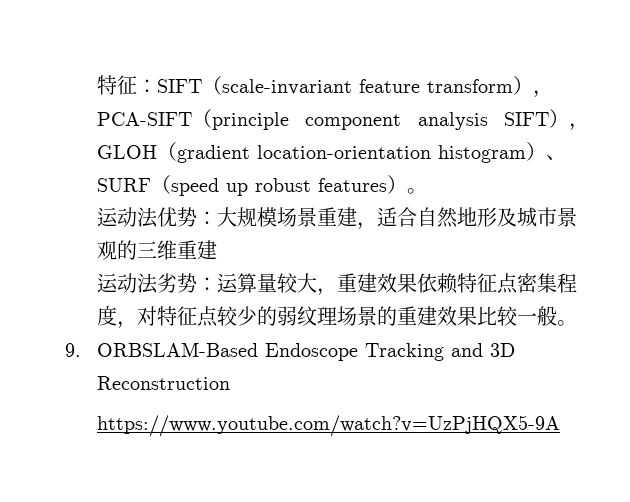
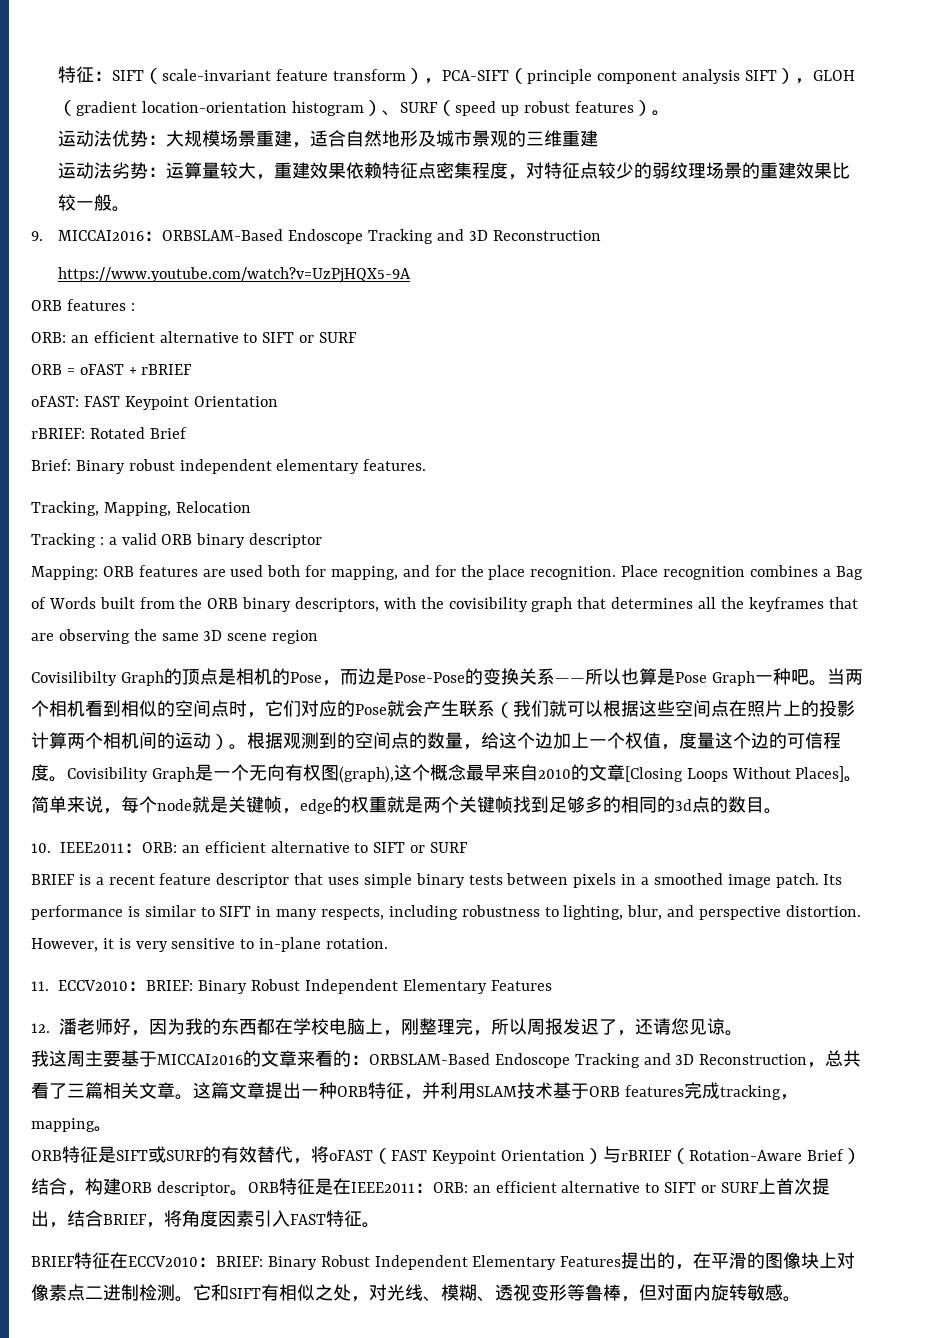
(81, 350) none -> [58,230,163,241] MICCAI2016：
(560, 426) none -> [31,299,135,311] [31,331,358,343] [31,364,193,375] [31,396,278,410] [31,427,187,439] [31,459,427,474] [31,501,251,516] [31,533,323,548] [31,565,863,580] [31,597,858,612] [31,629,319,644] [31,668,863,686] [31,700,855,718] [31,732,841,750] [31,764,863,783] [31,796,782,814] [31,841,469,853] [31,873,843,888] [31,905,861,920] [31,937,389,952] [31,979,552,994] [31,1018,743,1036] [31,1050,862,1068] [31,1082,798,1100] [31,1118,112,1132] [31,1146,861,1164] [31,1178,830,1196] [31,1210,380,1228] [31,1252,856,1270] [31,1284,801,1302] // ORB features : // ORB: an efficient alternative to SIFT or SURF // ORB = oFAST + rBRIEF // oFAST: FAST Keypoint Orientation // rBRIEF: Rotated Brief // Brief: Binary robust independent elementary features. // Tracking, Mapping, Relocation // Tracking : a valid ORB binary descriptor // Mapping: ORB features are used both for mapping, and for the place recognition. Place recognition combines a Bag of Words built from the ORB binary descriptors, with the covisibility graph that determines all the keyframes that are observing the same 3D scene region // Covisilibilty Graph的顶点是相机的Pose，而边是Pose-Pose的变换关系——所以也算是Pose Graph一种吧。当两个相机看到相似的空间点时，它们对应的Pose就会产生联系（我们就可以根据这些空间点在照片上的投影计算两个相机间的运动）。根据观测到的空间点的数量，给这个边加上一个权值，度量这个边的可信程度。Covisibility Graph是一个无向有权图(graph),这个概念最早来自2010的文章[Closing Loops Without Places]。简单来说，每个node就是关键帧，edge的权重就是两个关键帧找到足够多的相同的3d点的数目。 // 10. IEEE2011：ORB: an efficient alternative to SIFT or SURF // BRIEF is a recent feature descriptor that uses simple binary tests between pixels in a smoothed image patch. Its performance is similar to SIFT in many respects, including robustness to lighting, blur, and perspective distortion. However, it is very sensitive to in-plane rotation. // 11. ECCV2010：BRIEF: Binary Robust Independent Elementary Features // 12.潘老师好，因为我的东西都在学校电脑上，刚整理完，所以周报发迟了，还请您见谅。 // 我这周主要基于MICCAI2016的文章来看的：ORBSLAM-Based Endoscope Tracking and 3D Reconstruction，总共看了三篇相关文章。这篇文章提出一种ORB特征，并利用SLAM技术基于ORB features完成tracking，mapping。 // ORB特征是SIFT或SURF的有效替代，将oFAST（FAST Keypoint Orientation）与rBRIEF（Rotation-Aware Brief）结合，构建ORB descriptor。ORB特征是在IEEE2011：ORB: an efficient alternative to SIFT or SURF上首次提出，结合BRIEF，将角度因素引入FAST特征。 // BRIEF特征在ECCV2010：BRIEF: Binary Robust Independent Elementary Features提出的，在平滑的图像块上对像素点二进制检测。它和SIFT有相似之处，对光线、模糊、透视变形等鲁棒，但对面内旋转敏感。

